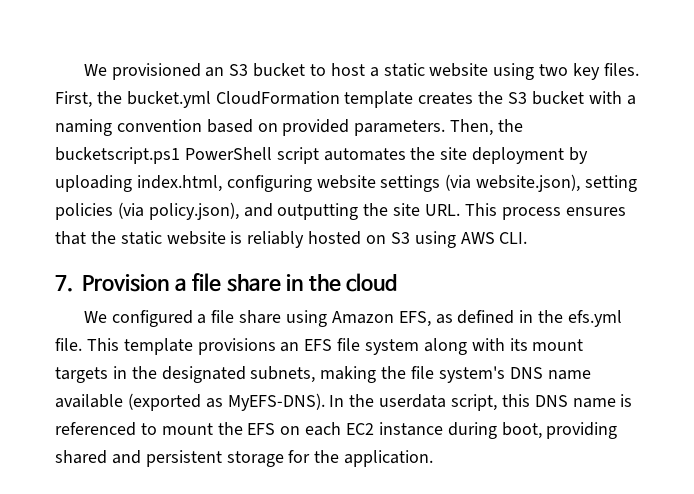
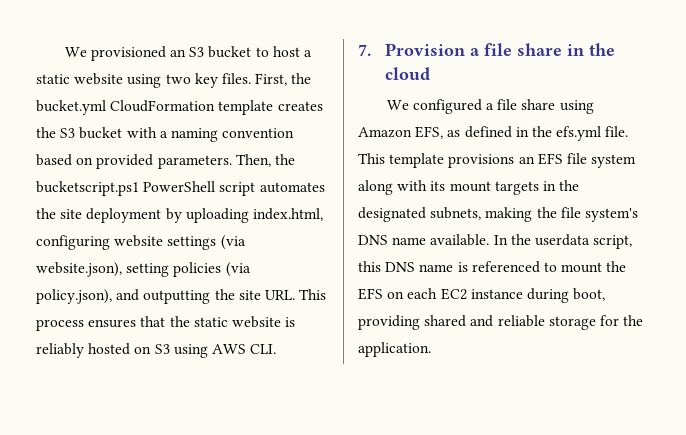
[55,393,325,411] available (exported as MyEFS-DNS). -> [430,234,490,246] available.
[145,450,222,467] persistent -> [497,315,545,327] reliable

